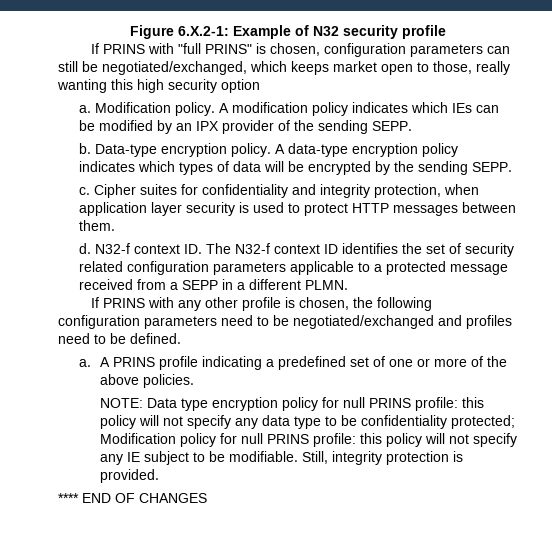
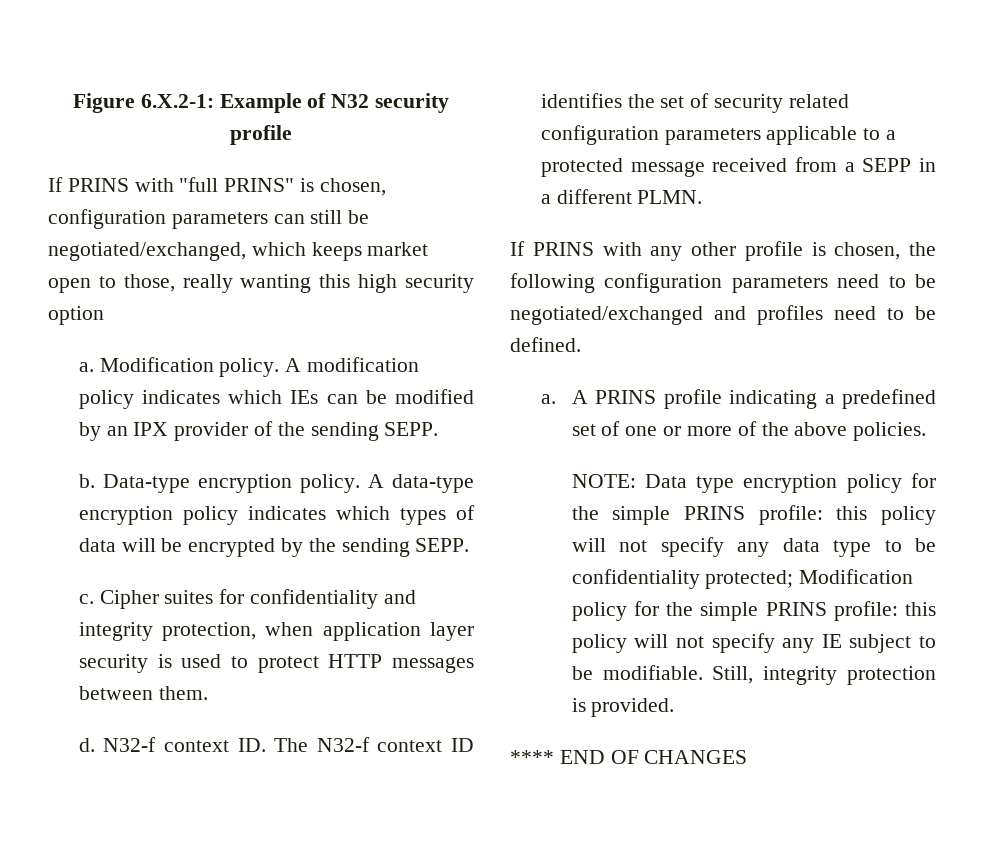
[343,397,366,408] null -> [571,506,671,525] the simple
[241,433,264,444] null -> [666,602,759,621] the simple

